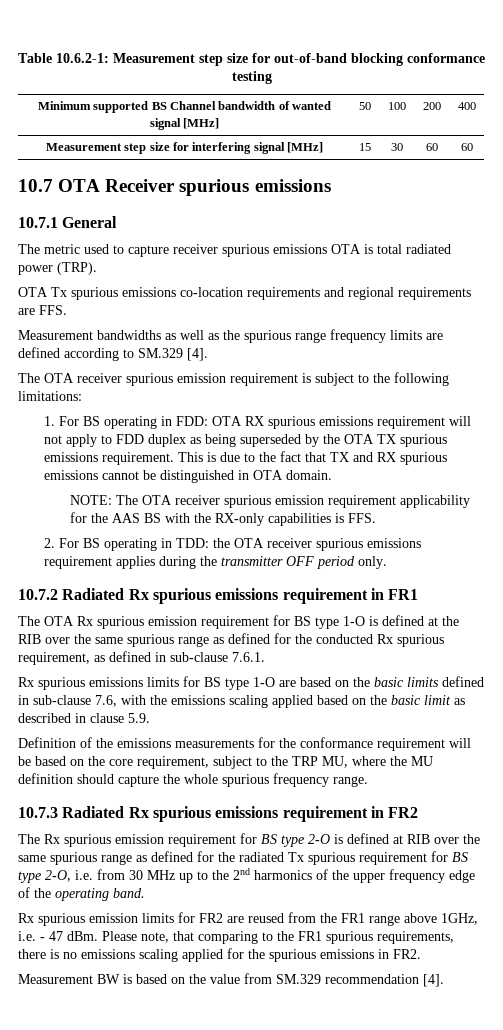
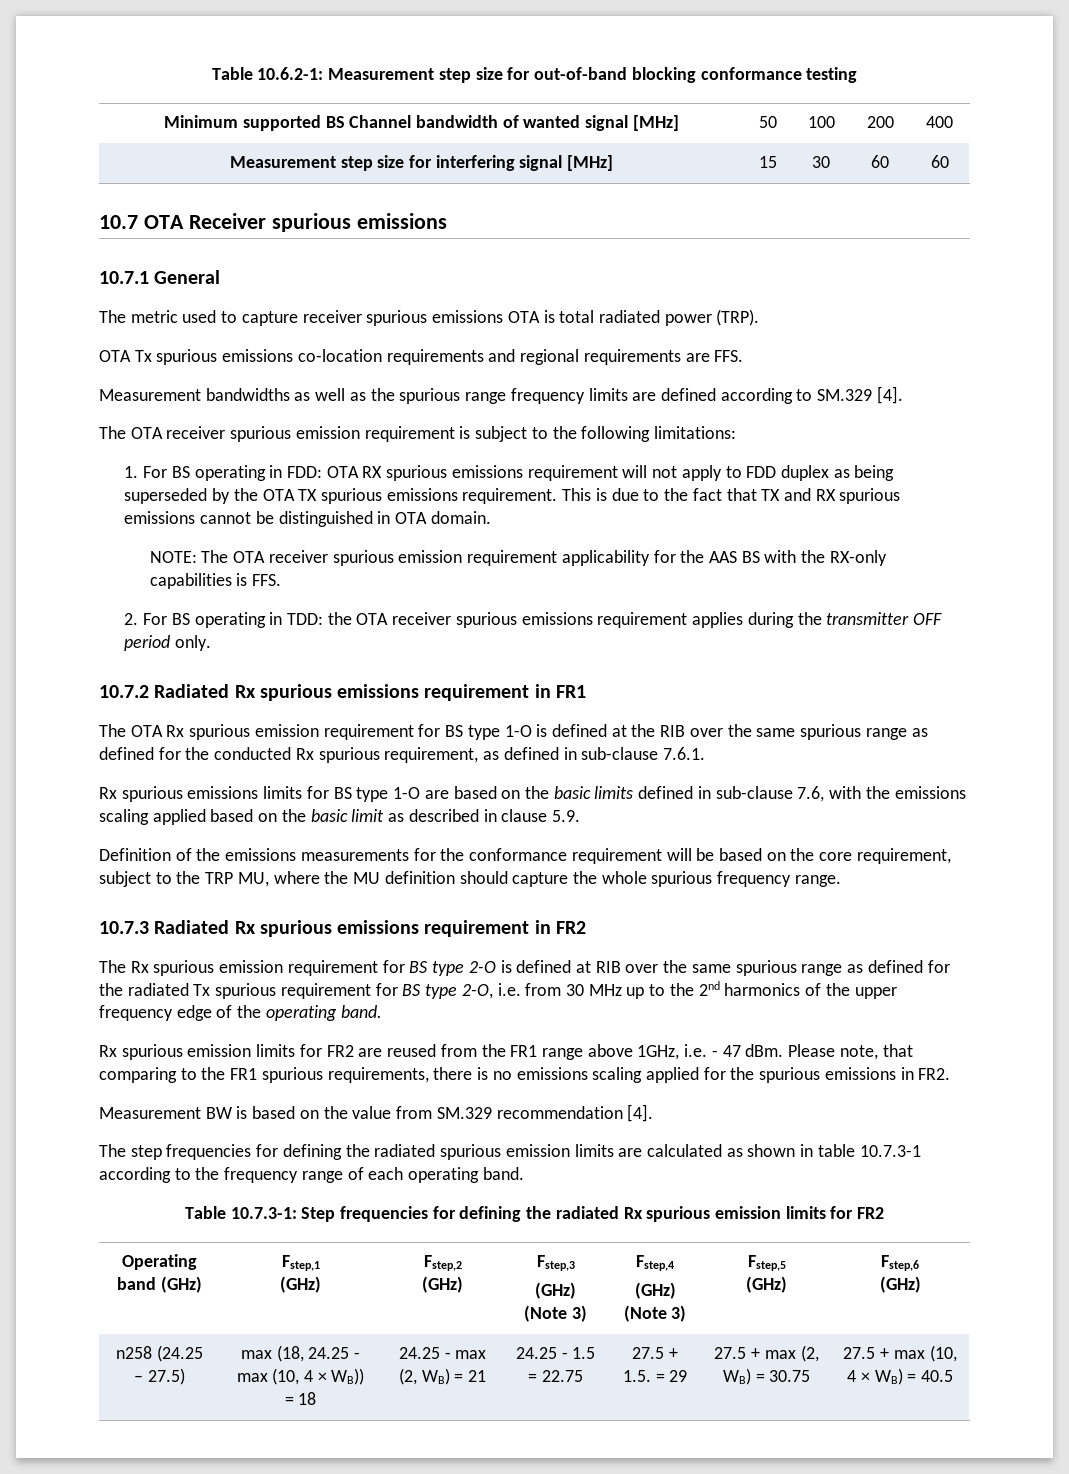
(444, 980) none -> [99,1144,921,1160] [99,1167,524,1183] [184,1206,885,1222] [122,1254,197,1270] [117,1276,202,1293] [281,1255,320,1271] [280,1276,321,1293] [423,1255,462,1271] [422,1276,463,1293] [536,1255,575,1271] [535,1282,576,1299] [524,1305,587,1322] [636,1255,674,1271] [634,1282,676,1299] [623,1305,687,1322] [747,1255,786,1271] [746,1276,787,1293] [881,1255,919,1271] [879,1276,921,1293] [116,1345,203,1362] [134,1368,185,1385] [240,1345,361,1362] [236,1368,365,1385] [284,1392,317,1405] [398,1347,487,1359] [398,1368,487,1385] [515,1347,596,1359] [528,1370,583,1382] [632,1347,678,1359] [622,1370,688,1382] [714,1345,819,1362] [722,1368,811,1385] [843,1345,957,1362] [847,1368,953,1385] // The step frequencies for defining the radiated spurious emission limits are calculated as shown in table 10.7.3-1 according to the frequency range of each operating band. // Table 10.7.3-1: Step frequencies for defining the radiated Rx spurious emission limits for FR2 // Operating band (GHz) | Fstep,1 // (GHz) | Fstep,2 // (GHz) | Fstep,3 // (GHz) (Note 3) | Fstep,4 // (GHz) (Note 3) | Fstep,5 // (GHz) | Fstep,6 // (GHz) // n258 (24.25 – 27.5) | max (18, 24.25 - max (10, 4 × WB)) = 18 | 24.25 - max (2, WB) = 21 | 24.25 - 1.5 = 22.75 | 27.5 + 1.5. = 29 | 27.5 + max (2, WB) = 30.75 | 27.5 + max (10, 4 × WB) = 40.5

